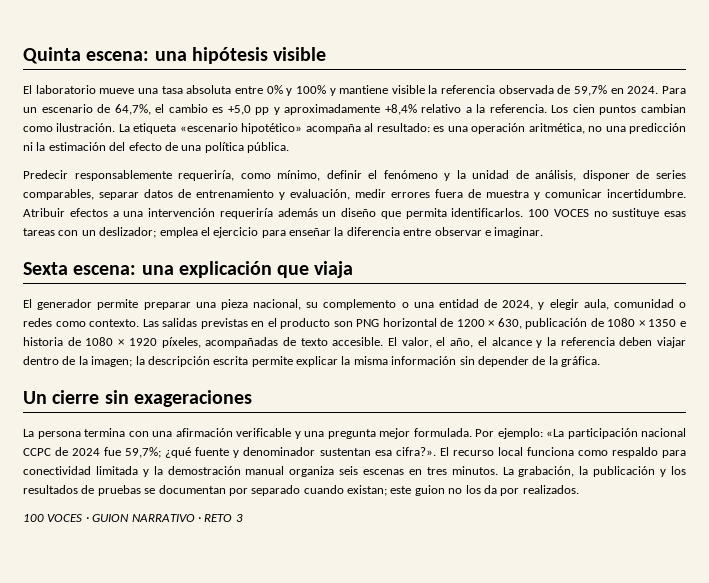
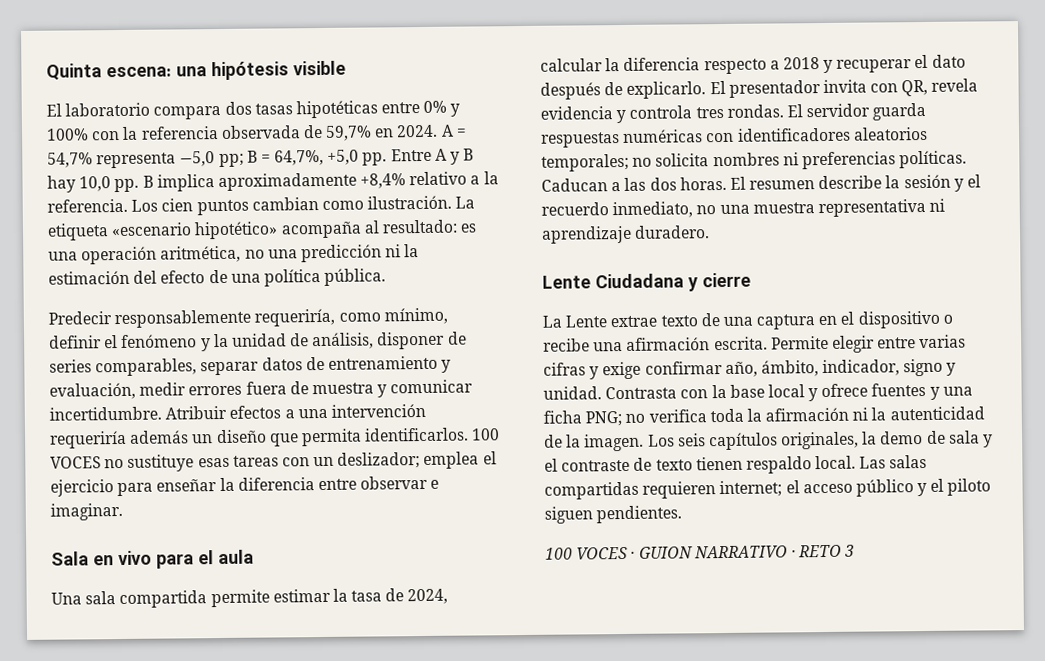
[99,85,232,94] mueve una tasa absoluta -> [153,100,378,120] compara dos tasas hipotéticas
[329,85,425,96] y mantiene visible -> [91,130,121,141] con
[661,86,686,94] [23,104,280,115] Para un escenario de 64,7%, el cambio es +5,0 pp y -> [440,124,467,137] [47,148,475,169] [47,174,215,193] A = 54,7% representa −5,0 pp; B = 64,7%, +5,0 pp. Entre A y B hay 10,0 pp. B implica
[23,261,354,278] [23,299,686,310] [23,318,686,329] [23,337,687,348] [23,356,600,367] [23,390,252,407] [23,428,686,439] [23,447,686,458] [23,466,686,477] [23,485,579,496] Sexta escena: una explicación que viaja // El generador permite preparar una pieza nacional, su complemento o una entidad de 2024, y elegir aula, comunidad o redes como contexto. Las salidas previstas en el producto son PNG horizontal de 1200 × 630, publicación de 1080 × 1350 e historia de 1080 × 1920 píxeles, acompañadas de texto accesible. El valor, el año, el alcance y la referencia deben viajar dentro de la imagen; la descripción escrita permite explicar la misma información sin depender de la gráfica. // Un cierre sin exageraciones // La persona termina con una afirmación verificable y una pregunta mejor formulada. Por ejemplo: «La participación nacional CCPC de 2024 fue 59,7%; ¿qué fuente y denominador sustentan esa cifra?». El recurso local funciona como respaldo para conectividad limitada y la demostración manual organiza seis escenas en tres minutos. La grabación, la publicación y los resultados de pruebas se documentan por separado cuando existan; este guion no los da por realizados. -> [51,549,254,569] [51,588,449,609] [540,54,966,75] [540,78,979,100] [540,102,927,124] [541,126,928,148] [541,150,968,172] [541,174,982,192] [541,198,946,219] [541,225,711,244] [542,272,751,292] [542,310,953,330] [543,334,967,353] [543,358,957,380] [543,382,973,402] [543,406,985,427] [544,430,994,452] [544,454,928,474] [544,478,992,500] [544,505,683,524] Sala en vivo para el aula // Una sala compartida permite estimar la tasa de 2024, calcular la diferencia respecto a 2018 y recuperar el dato después de explicarlo. El presentador invita con QR, revela evidencia y controla tres rondas. El servidor guarda respuestas numéricas con identificadores aleatorios temporales; no solicita nombres ni preferencias políticas. Caducan a las dos horas. El resumen describe la sesión y el recuerdo inmediato, no una muestra representativa ni aprendizaje duradero. // Lente Ciudadana y cierre // La Lente extrae texto de una captura en el dispositivo o recibe una afirmación escrita. Permite elegir entre varias cifras y exige confirmar año, ámbito, indicador, signo y unidad. Contrasta con la base local y ofrece fuentes y una ficha PNG; no verifica toda la afirmación ni la autenticidad de la imagen. Los seis capítulos originales, la demo de sala y el contraste de texto tienen respaldo local. Las salas compartidas requieren internet; el acceso público y el piloto siguen pendientes.

